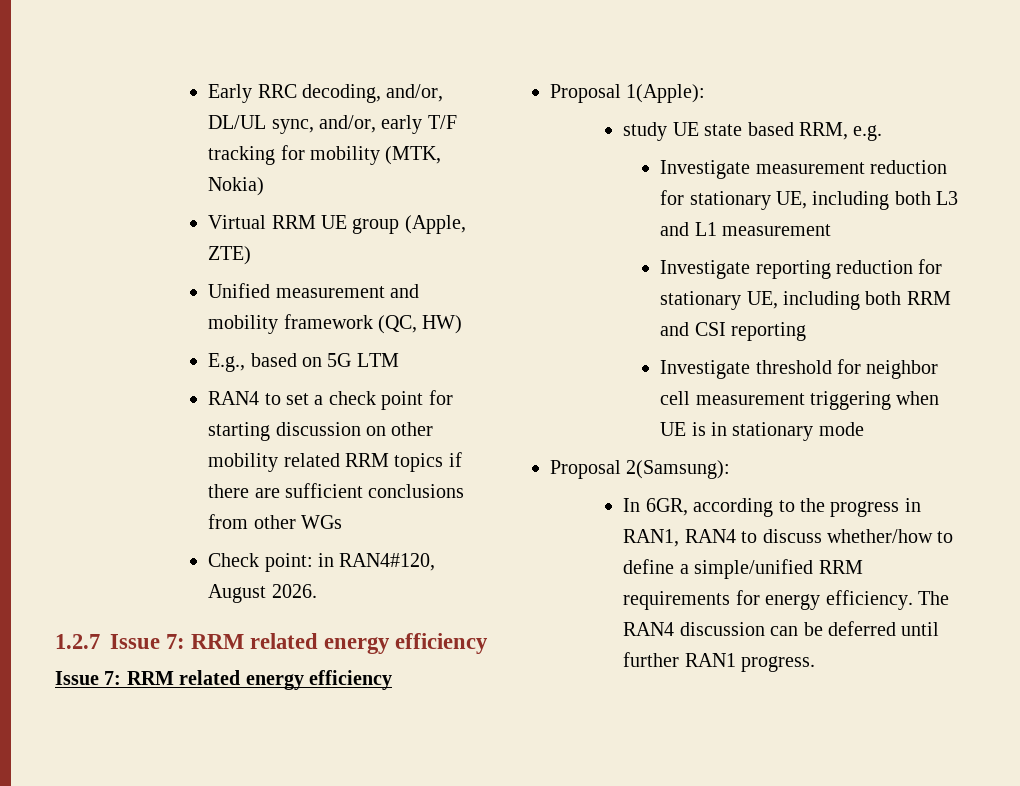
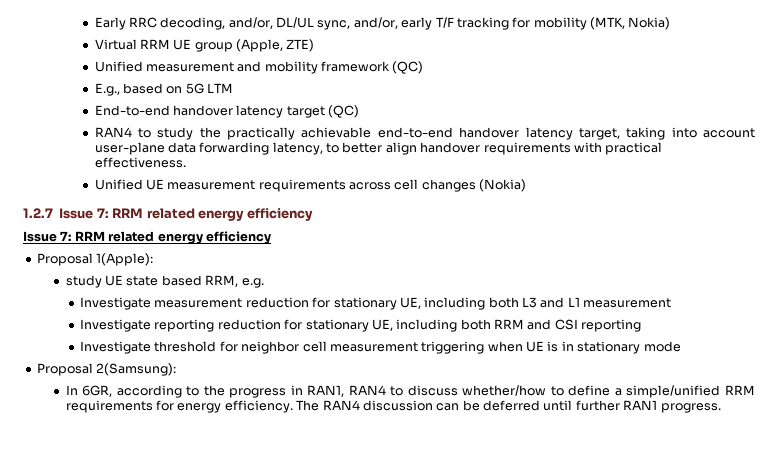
[377,315,463,334] (QC, HW) -> [392,61,424,74] (QC)
[208,390,453,410] [208,422,434,441] [208,452,462,472] [208,483,465,498] [208,514,342,529] [208,553,436,572] [208,584,317,603] RAN4 to set a check point for starting discussion on other mobility related RRM topics if there are sufficient conclusions from other WGs // Check point: in RAN4#120, August 2026. -> [94,105,360,118] [94,127,755,140] [94,142,663,155] [94,157,186,168] [94,179,527,192] End-to-end handover latency target (QC) // RAN4 to study the practically achievable end-to-end handover latency target, taking into account user-plane data forwarding latency, to better align handover requirements with practical effectiveness. // Unified UE measurement requirements across cell changes (Nokia)

